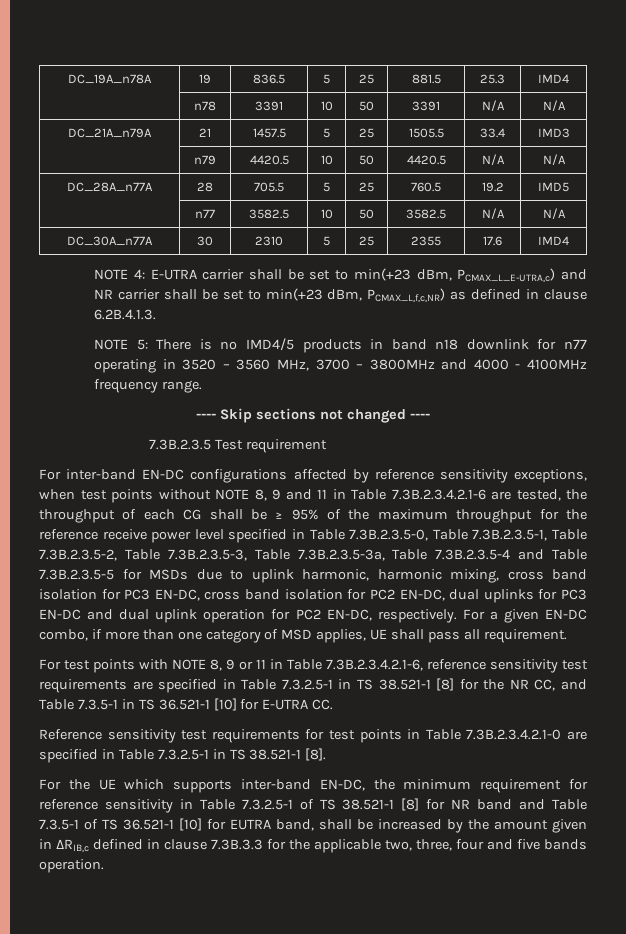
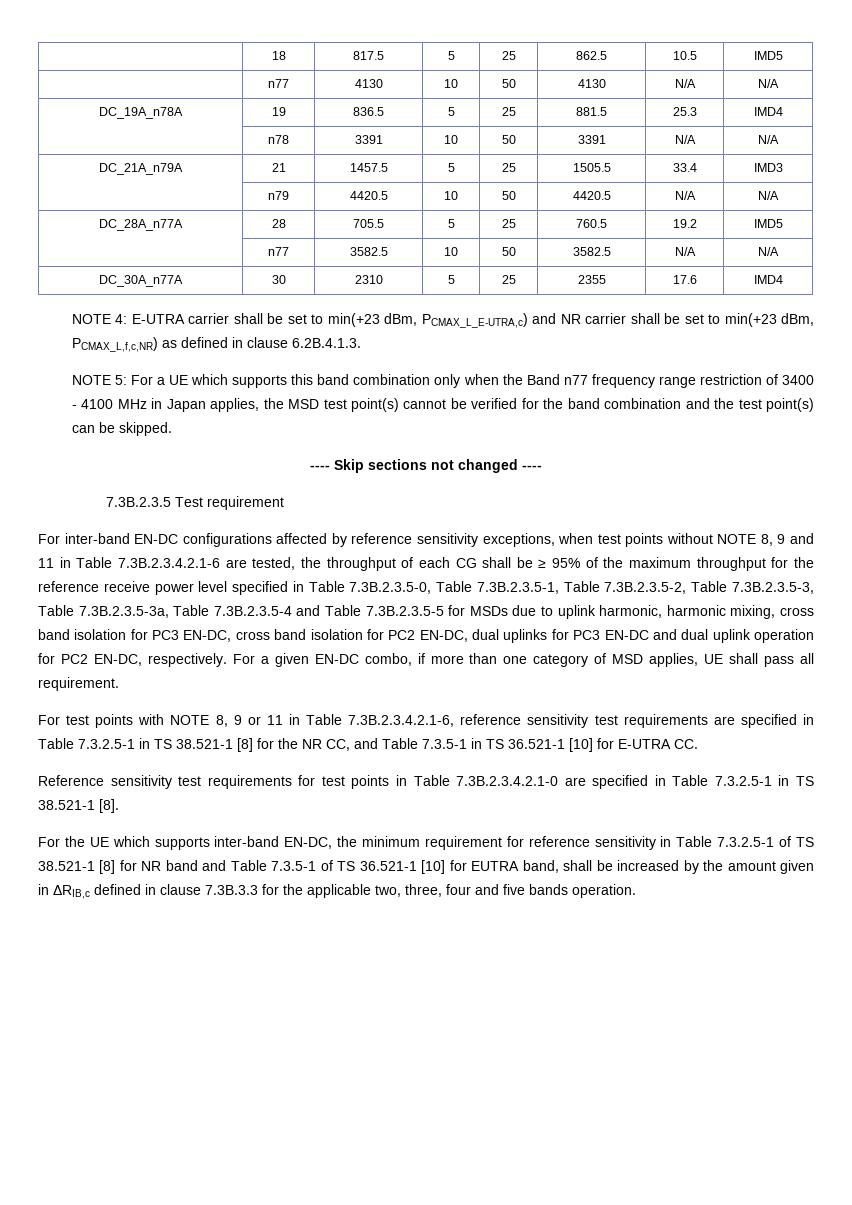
(68, 79) none -> [271,51,286,60] [353,51,384,60] [447,51,455,60] [501,51,516,60] [576,51,608,60] [672,51,697,60] [753,51,783,60] [268,79,289,88] [354,79,383,88] [444,79,458,88] [501,79,516,88] [577,79,606,88] [674,79,696,88] [758,79,780,88] | 18 | 817.5 | 5 | 25 | 862.5 | 10.5 | IMD5 // | n77 | 4130 | 10 | 50 | 4130 | N/A | N/A //
[156,338,587,353] [94,359,588,373] [94,379,203,393] There is no IMD4/5 products in band n18 downlink for n77 operating in 3520 – 3560 MHz, 3700 – 3800MHz and 4000 - 4100MHz frequency range. -> [130,374,815,388] [71,398,815,412] [71,422,172,436] For a UE which supports this band combination only when the Band n77 frequency range restriction of 3400 - 4100 MHz in Japan applies, the MSD test point(s) cannot be verified for the band combination and the test point(s) can be skipped.

